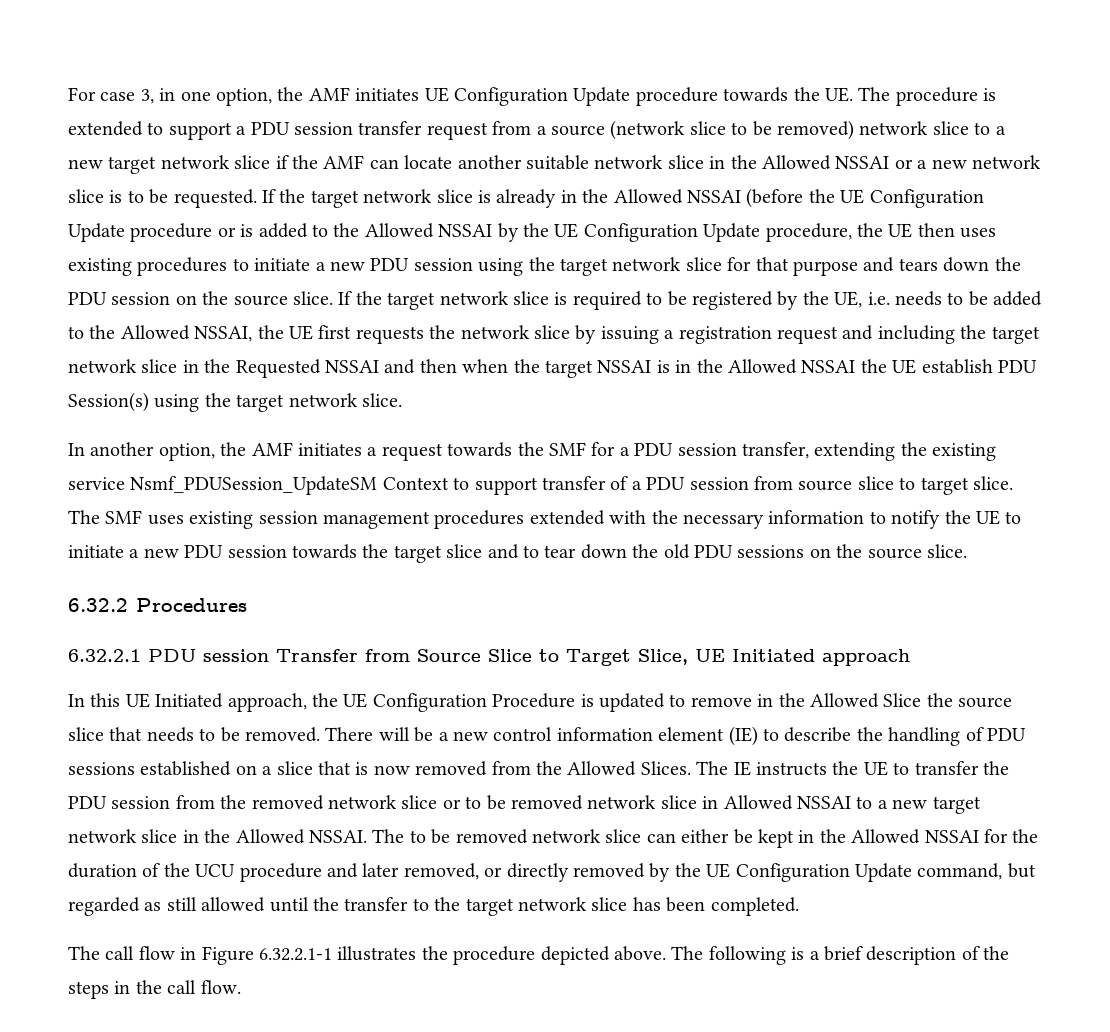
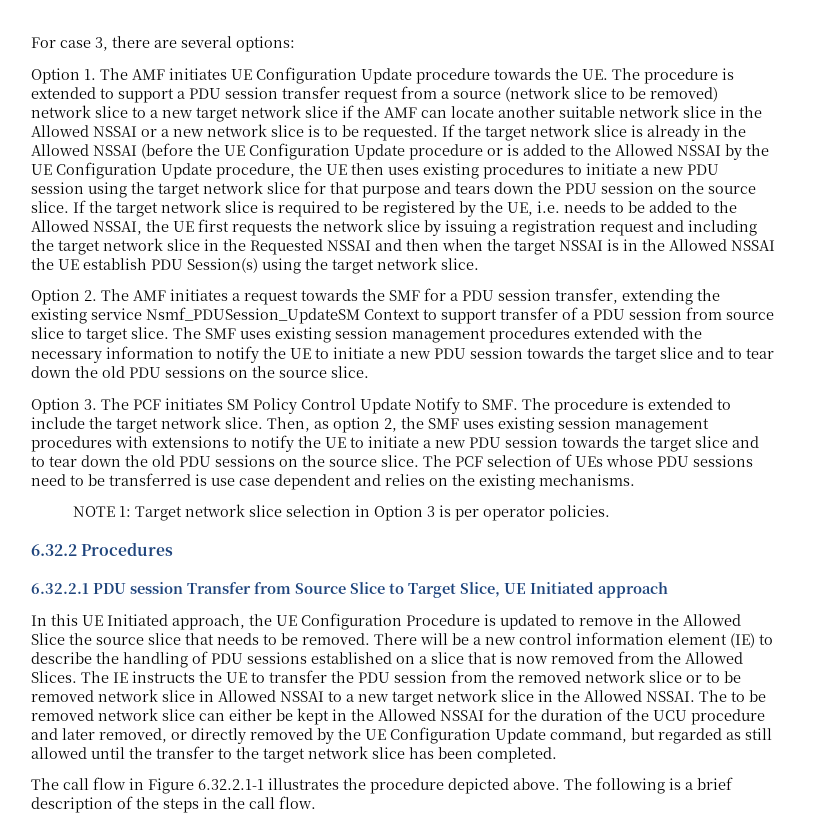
[159,87,304,106] in one option, the -> [112,36,295,52] [31,68,128,84] there are several options: // Option 1. The
[68,442,247,461] In another option, the -> [31,289,129,305] Option 2. The
(967, 551) none -> [31,397,731,414] [31,416,709,433] [31,435,759,452] [31,454,753,467] [31,473,635,490] [73,504,611,521] // Option 3. The PCF initiates SM Policy Control Update Notify to SMF. The procedure is extended to include the target network slice. Then, as option 2, the SMF uses existing session management procedures with extensions to notify the UE to initiate a new PDU session towards the target slice and to tear down the old PDU sessions on the source slice. The PCF selection of UEs whose PDU sessions need to be transferred is use case dependent and relies on the existing mechanisms. // NOTE 1: Target network slice selection in Option 3 is per operator policies.

